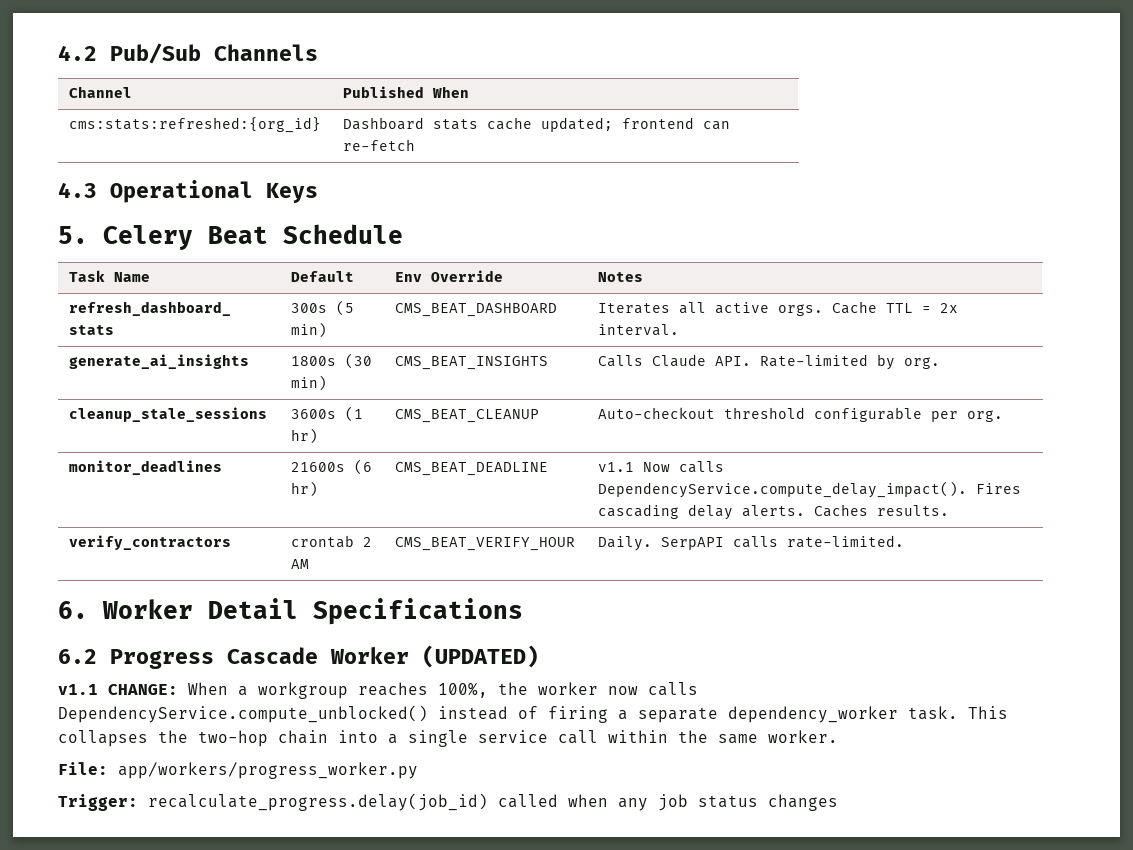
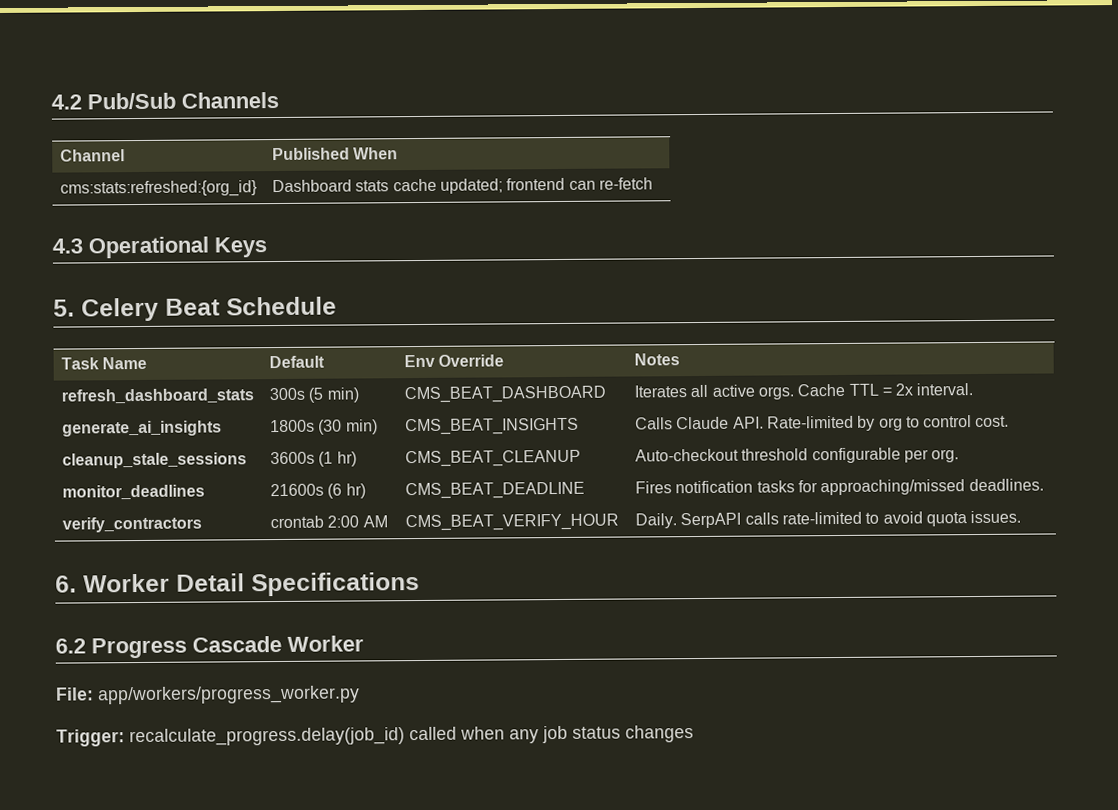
[903,357,940,369] org. -> [878,415,1010,431] org to control cost.
[597,461,724,473] [597,481,1021,498] [597,504,949,520] v1.1 Now calls DependencyService.compute_delay_impact(). Fires cascading delay alerts. Caches results. -> [634,478,1044,496] Fires notification tasks for approaching/missed deadlines.
[362,537,372,547] 2 -> [327,515,360,528] 2:00
[786,535,904,548] rate-limited. -> [781,510,1022,527] rate-limited to avoid quota issues.
[422,645,539,668] [58,682,698,699] [58,705,1008,723] [58,730,838,747] (UPDATED) // v1.1 CHANGE: When a workgroup reaches 100%, the worker now calls DependencyService.compute_unblocked() instead of firing a separate dependency_worker task. This collapses the two-hop chain into a single service call within the same worker. -> (364, 643) none

